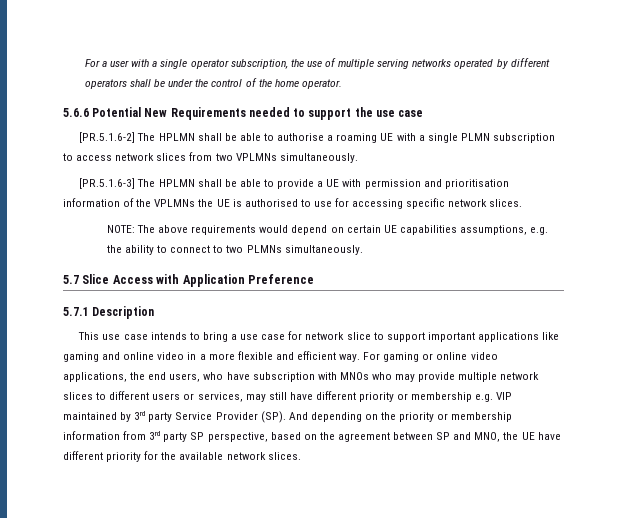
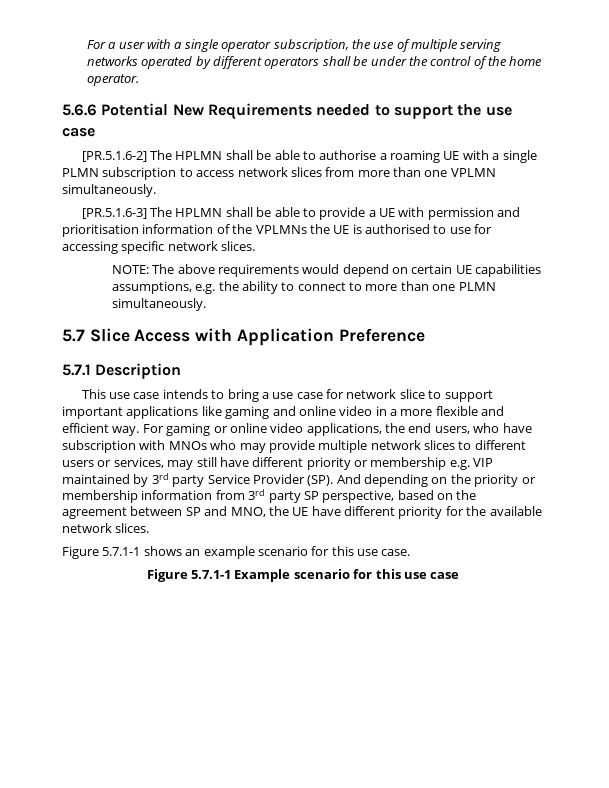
[215,153,277,161] two VPLMNs -> [357,167,496,177] more than one VPLMN
[226,245,282,253] two PLMNs -> [365,281,496,291] more than one PLMN
(301, 456) none -> [62,546,411,559] [146,569,460,582] // Figure 5.7.1-1 shows an example scenario for this use case. // Figure 5.7.1-1 Example scenario for this use case

